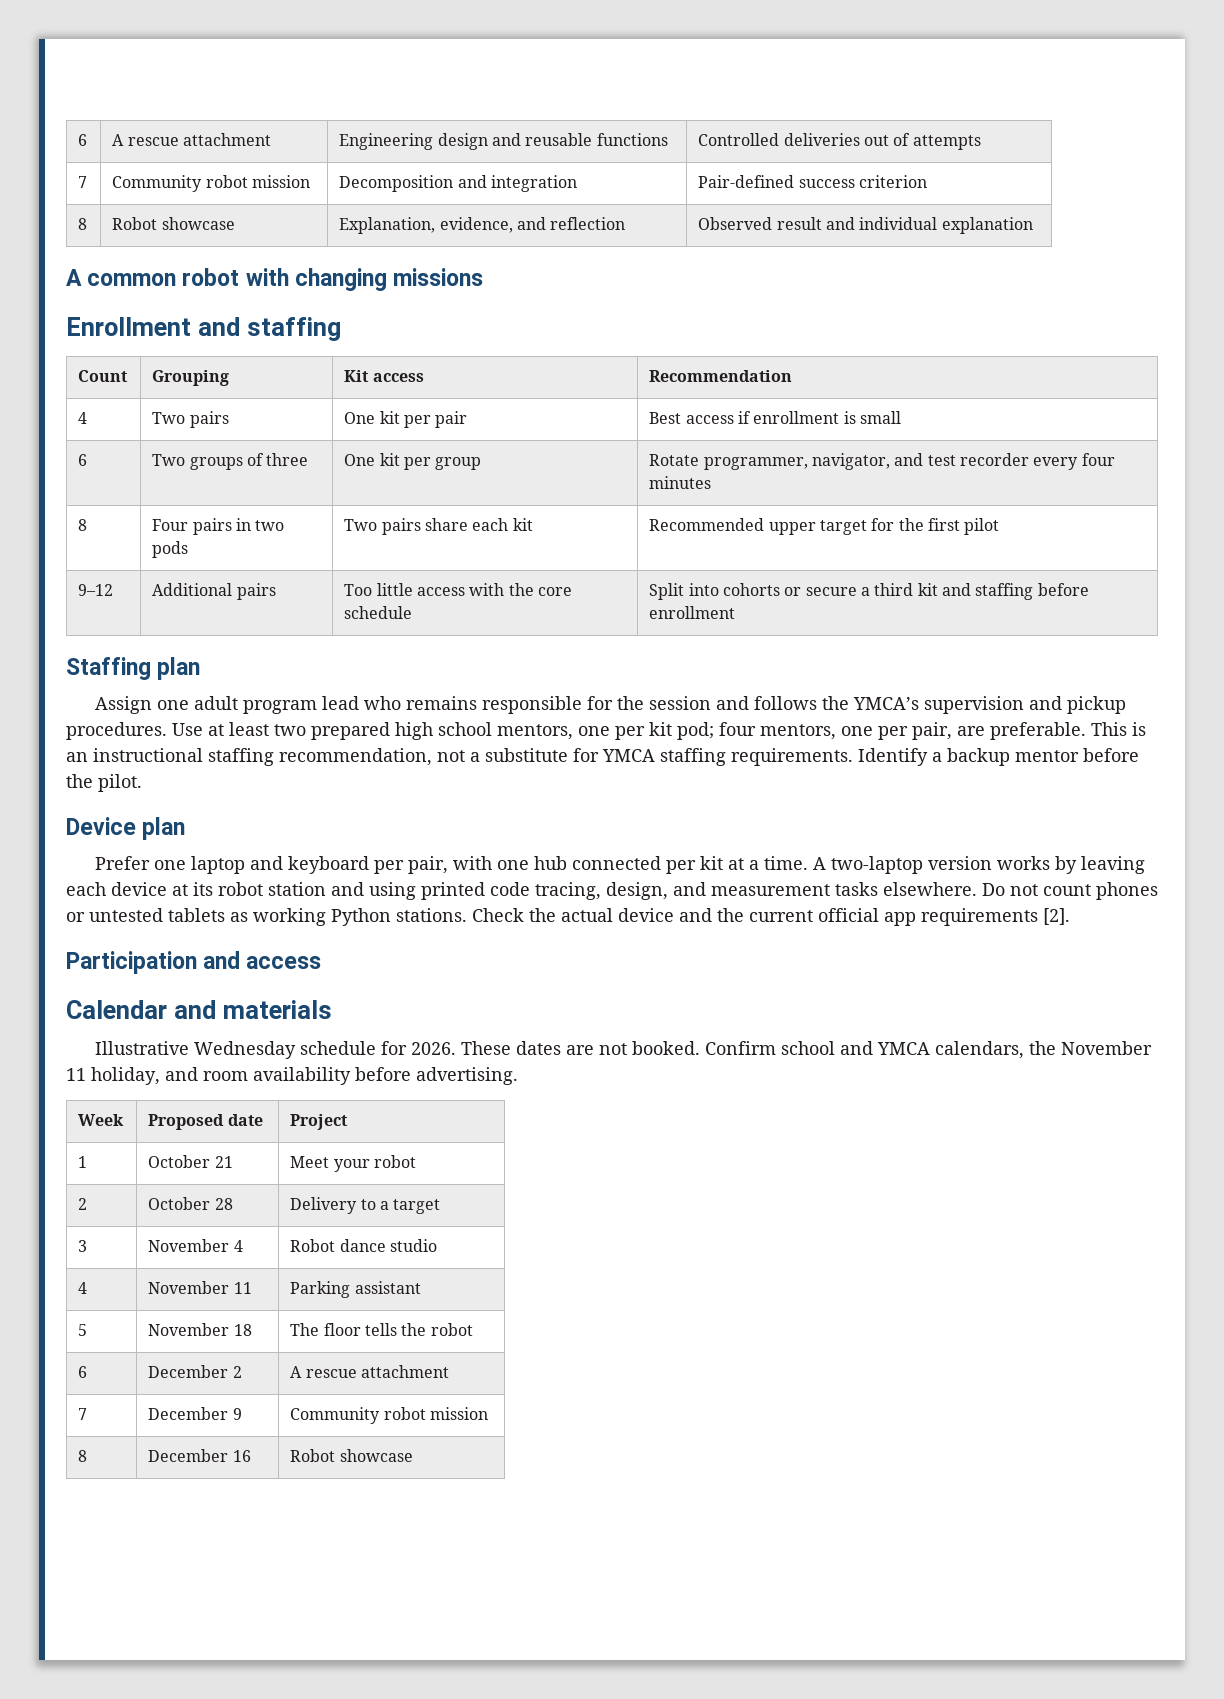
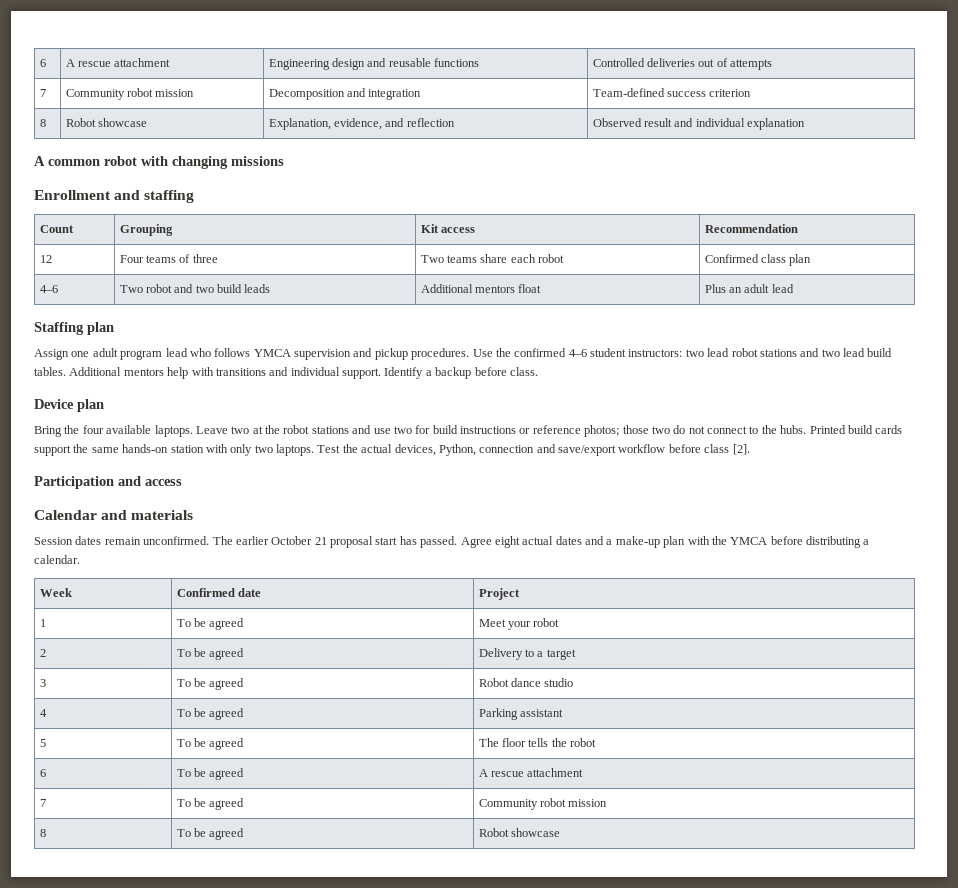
[698,175,795,188] Pair-defined -> [592,88,665,97] Team-defined
[78,412,88,424] [152,411,229,428] [344,411,468,428] [649,411,902,424] [78,454,88,466] [152,453,309,470] [344,453,482,470] [649,453,1115,470] [649,476,712,489] [78,519,88,531] [152,518,285,535] [152,541,189,558] [344,518,533,535] [649,518,1000,535] [78,584,114,596] [152,583,276,600] [344,583,573,596] [344,606,413,619] [649,583,1089,600] [649,606,736,619] 4 | Two pairs | One kit per pair | Best access if enrollment is small // 6 | Two groups of three | One kit per group | Rotate programmer, navigator, and test recorder every four minutes // 8 | Four pairs in two pods | Two pairs share each kit | Recommended upper target for the first pilot // 9–12 | Additional pairs | Too little access with the core schedule | Split into cohorts or secure a third kit and staffing before enrollment -> [39,255,52,263] [119,254,218,263] [420,254,565,263] [704,254,812,266] [39,285,58,293] [119,284,271,293] [420,284,542,293] [704,284,794,293] 12 | Four teams of three | Two teams share each robot | Confirmed class plan // 4–6 | Two robot and two build leads | Additional mentors float | Plus an adult lead
[405,696,919,714] remains responsible for the session and follows the YMCA’s -> [214,348,291,357] follows YMCA
[208,722,1146,740] [66,748,1139,766] [66,774,142,792] [66,817,186,840] [94,856,1145,874] [66,882,1158,900] [66,908,1038,926] at least two prepared high school mentors, one per kit pod; four mentors, one per pair, are preferable. This is an instructional staffing recommendation, not a substitute for YMCA staffing requirements. Identify a backup mentor before the pilot. // Device plan // Prefer one laptop and keyboard per pair, with one hub connected per kit at a time. A two-laptop version works by leaving each device at its robot station and using printed code tracing, design, and measurement tasks elsewhere. Do not count phones or untested tablets as working Python stations. Check the actual device and the current official app requirements -> [495,348,893,357] [34,367,538,379] [34,399,104,412] [34,425,903,437] [34,444,730,456] the confirmed 4–6 student instructors: two lead robot stations and two lead build tables. Additional mentors help with transitions and individual support. Identify a backup before class. // Device plan // Bring the four available laptops. Leave two at the robot stations and use two for build instructions or reference photos; those two do not connect to the hubs. Printed build cards support the same hands-on station with only two laptops. Test the actual devices, Python, connection and save/export workflow before class
[94,1041,1152,1059] [66,1067,518,1085] Illustrative Wednesday schedule for 2026. These dates are not booked. Confirm school and YMCA calendars, the November 11 holiday, and room availability before advertising. -> [34,536,870,548] [34,555,80,564] Session dates remain unconfirmed. The earlier October 21 proposal start has passed. Agree eight actual dates and a make-up plan with the YMCA before distributing a calendar.
[148,1114,225,1130] Proposed -> [176,588,235,597] Confirmed
[148,1155,233,1168] October 21 -> [176,618,245,630] To be agreed
[148,1197,233,1210] October 28 -> [176,648,245,660] To be agreed
[148,1239,243,1252] November 4 -> [176,678,245,690] To be agreed
[148,1281,252,1294] November 11 -> [176,708,245,720] To be agreed
[148,1323,252,1336] November 18 -> [176,738,245,750] To be agreed
[148,1365,242,1378] December 2 -> [176,768,245,780] To be agreed
[148,1407,242,1420] December 9 -> [176,798,245,810] To be agreed
[148,1449,251,1462] December 16 -> [176,828,245,840] To be agreed

